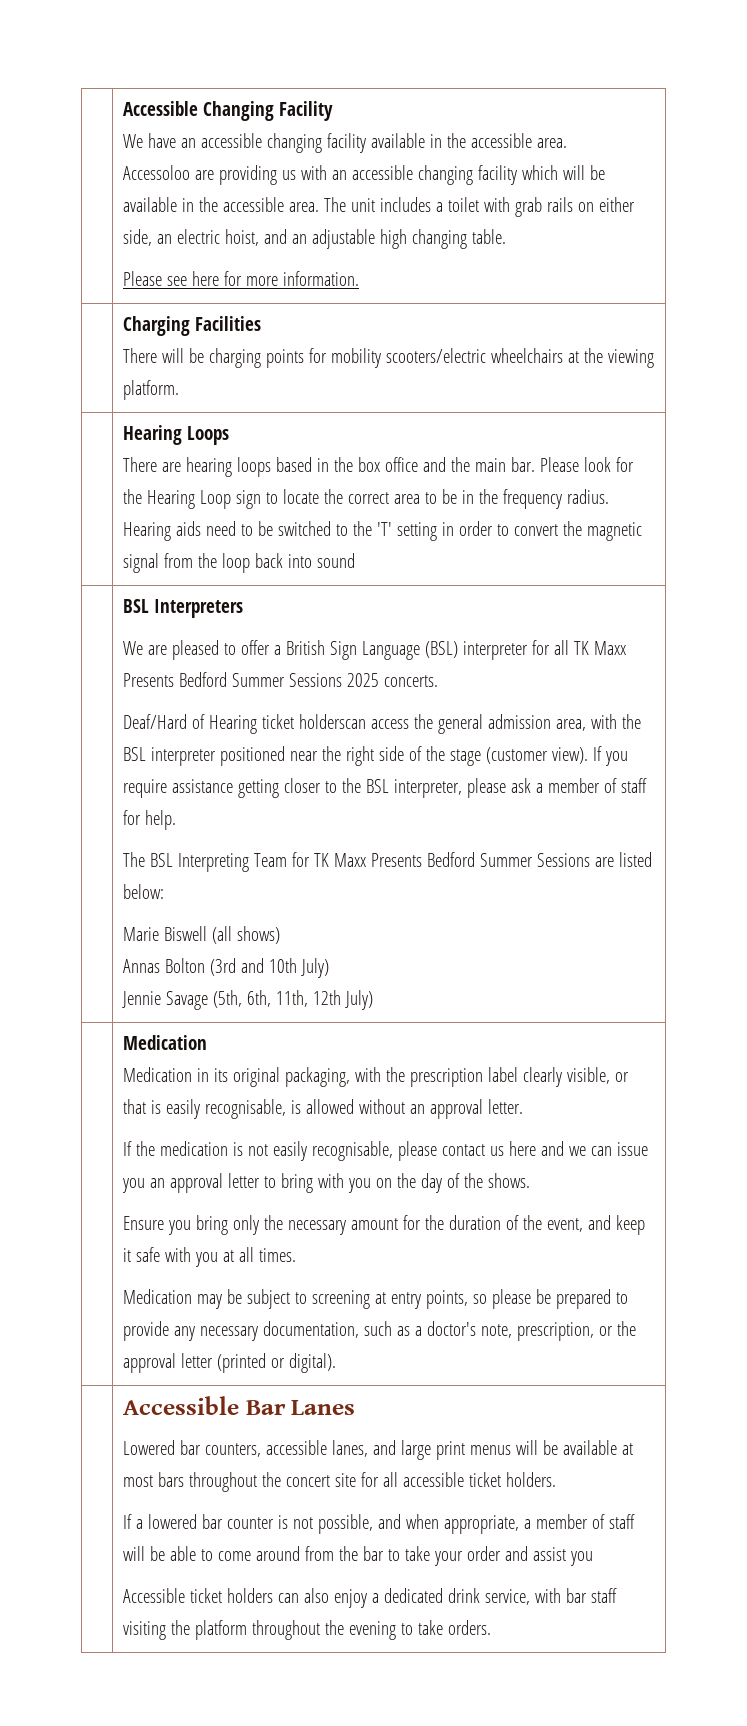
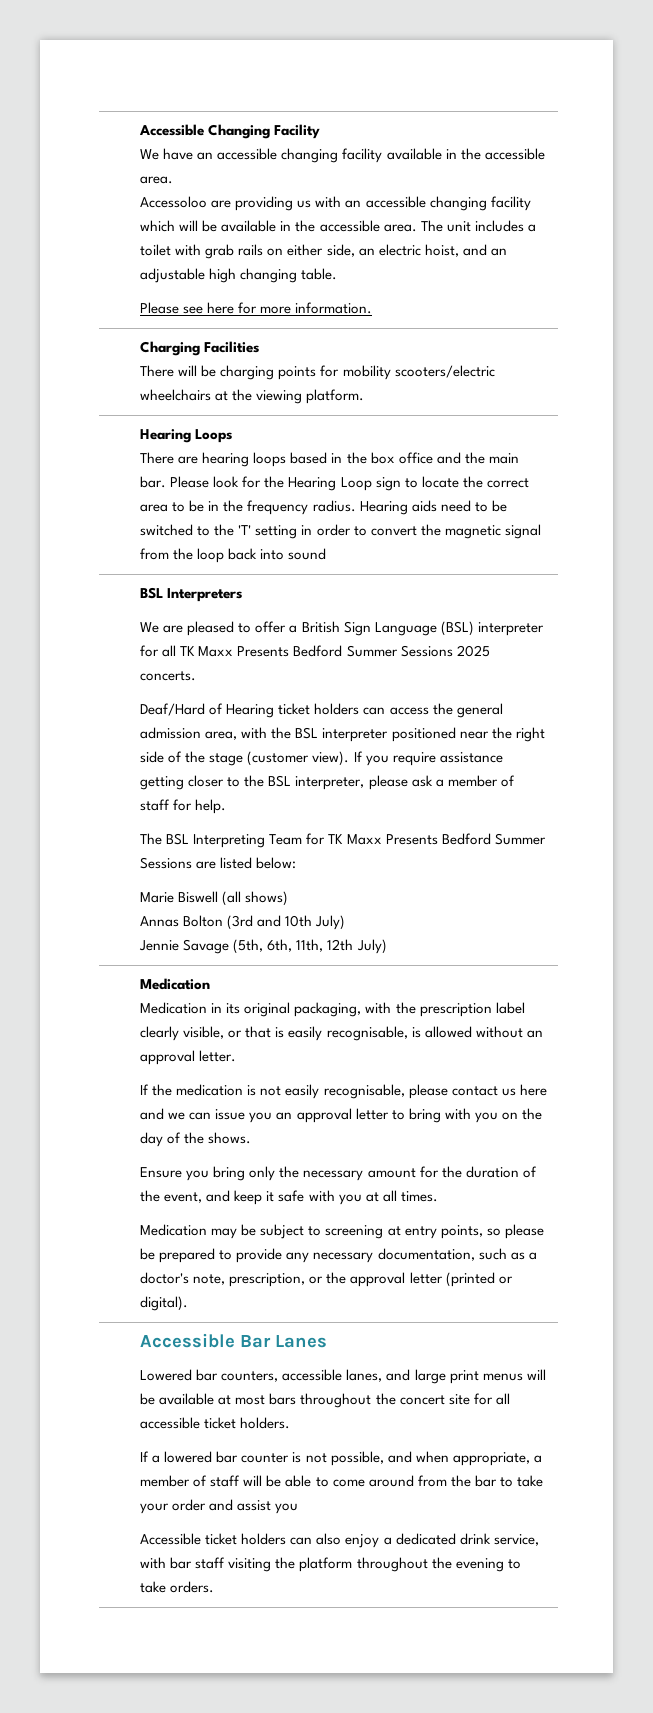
[299,714,367,729] holderscan -> [314,703,386,715] holders can

